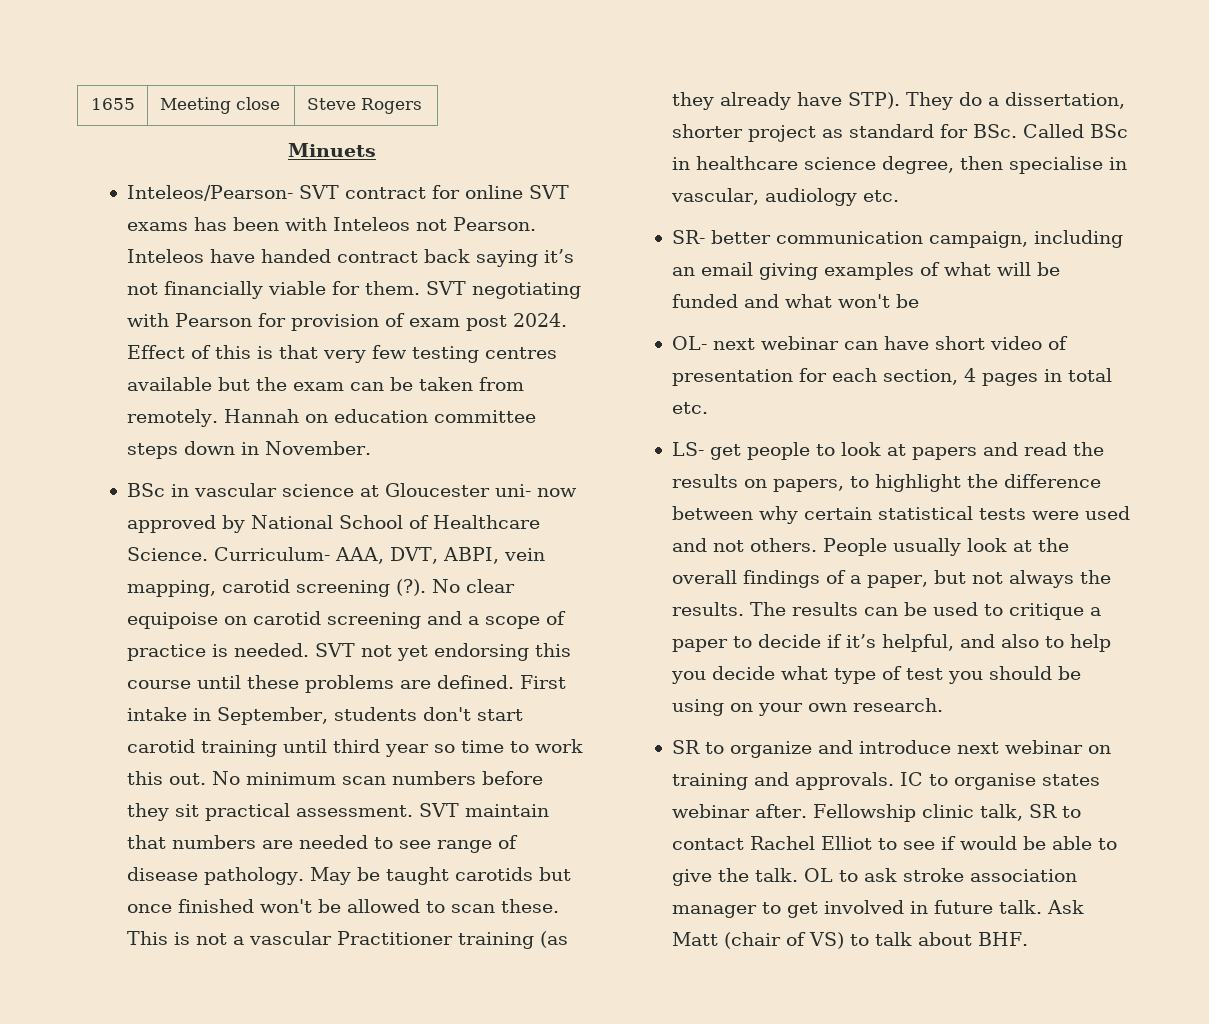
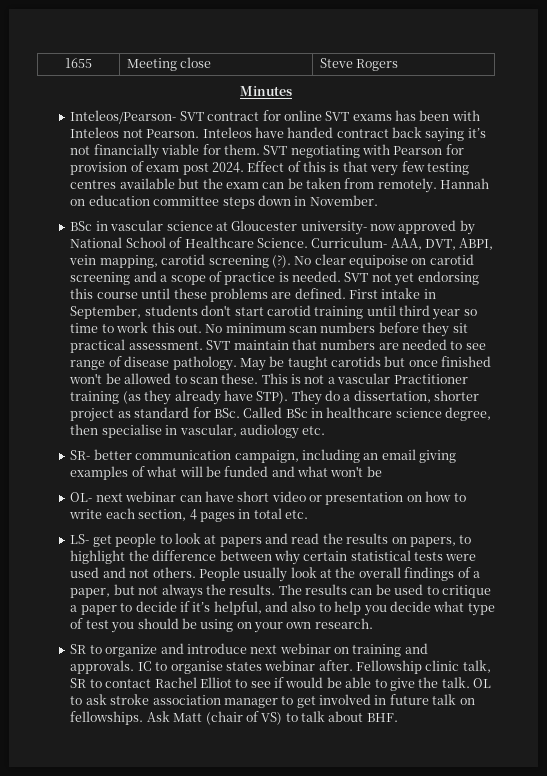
[288,143,376,157] Minuets -> [240,86,292,96] Minutes
[495,484,532,497] uni- -> [300,221,367,235] university-
[1048,336,1069,350] [672,368,828,386] of presentation for -> [309,491,466,505] [69,509,103,519] or presentation on how to write
[999,900,1043,914] talk. -> [432,694,475,705] [70,711,144,725] talk on fellowships.

